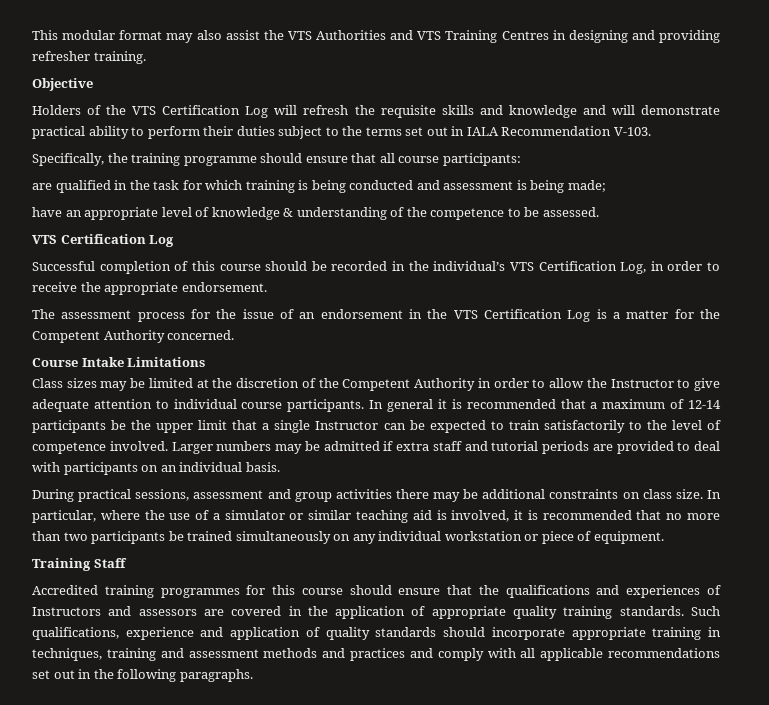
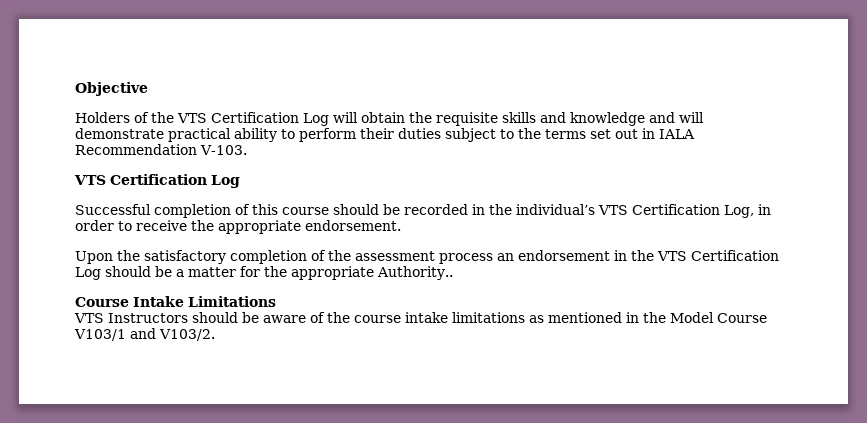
[32,30,720,43] [32,51,146,64] This modular format may also assist the VTS Authorities and VTS Training Centres in designing and providing refresher training. // -> (75, 89) none
[303,105,349,115] refresh -> [361,112,405,123] obtain
[32,153,521,166] [32,180,606,193] [32,207,599,220] // Specifically, the training programme should ensure that all course participants: // are qualified in the task for which training is being conducted and assessment is being made; // have an appropriate level of knowledge & understanding of the competence to be assessed. -> (247, 150) none
[32,309,294,322] The assessment process for the issue of -> [75,250,493,264] Upon the satisfactory completion of the assessment process
[596,309,607,319] is -> [105,266,172,277] should be
[32,330,235,343] Competent Authority concerned. -> [291,266,453,280] appropriate Authority..
[32,378,720,391] [32,399,722,412] [32,420,721,433] [32,441,720,454] [32,462,280,475] [32,489,721,502] [32,510,721,523] [32,531,664,544] [32,558,127,571] [32,585,721,598] [32,606,720,619] [32,627,722,640] [32,648,720,661] [32,669,253,682] Class sizes may be limited at the discretion of the Competent Authority in order to allow the Instructor to give adequate attention to individual course participants. In general it is recommended that a maximum of 12-14 participants be the upper limit that a single Instructor can be expected to train satisfactorily to the level of competence involved. Larger numbers may be admitted if extra staff and tutorial periods are provided to deal with participants on an individual basis. // During practical sessions, assessment and group activities there may be additional constraints on class size. In particular, where the use of a simulator or similar teaching aid is involved, it is recommended that no more than two participants be trained simultaneously on any individual workstation or piece of equipment. // Training Staff // Accredited training programmes for this course should ensure that the qualifications and experiences of Instructors and assessors are covered in the application of appropriate quality training standards. Such qualifications, experience and application of quality standards should incorporate appropriate training in techniques, training and assessment methods and practices and comply with all applicable recommendations set out in the following paragraphs. -> [74,312,767,323] [74,328,215,341] VTS Instructors should be aware of the course intake limitations as mentioned in the Model Course V103/1 and V103/2.

